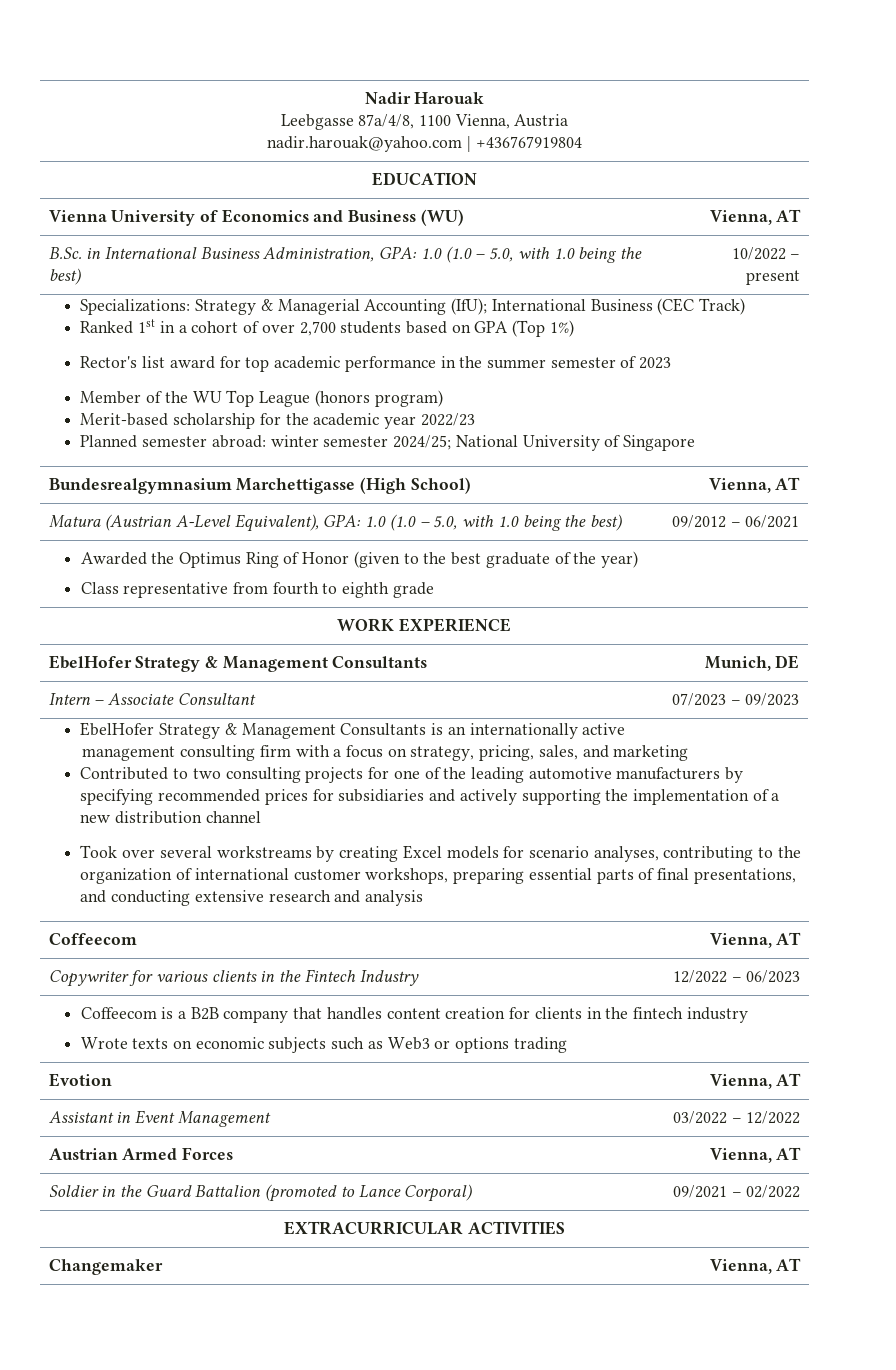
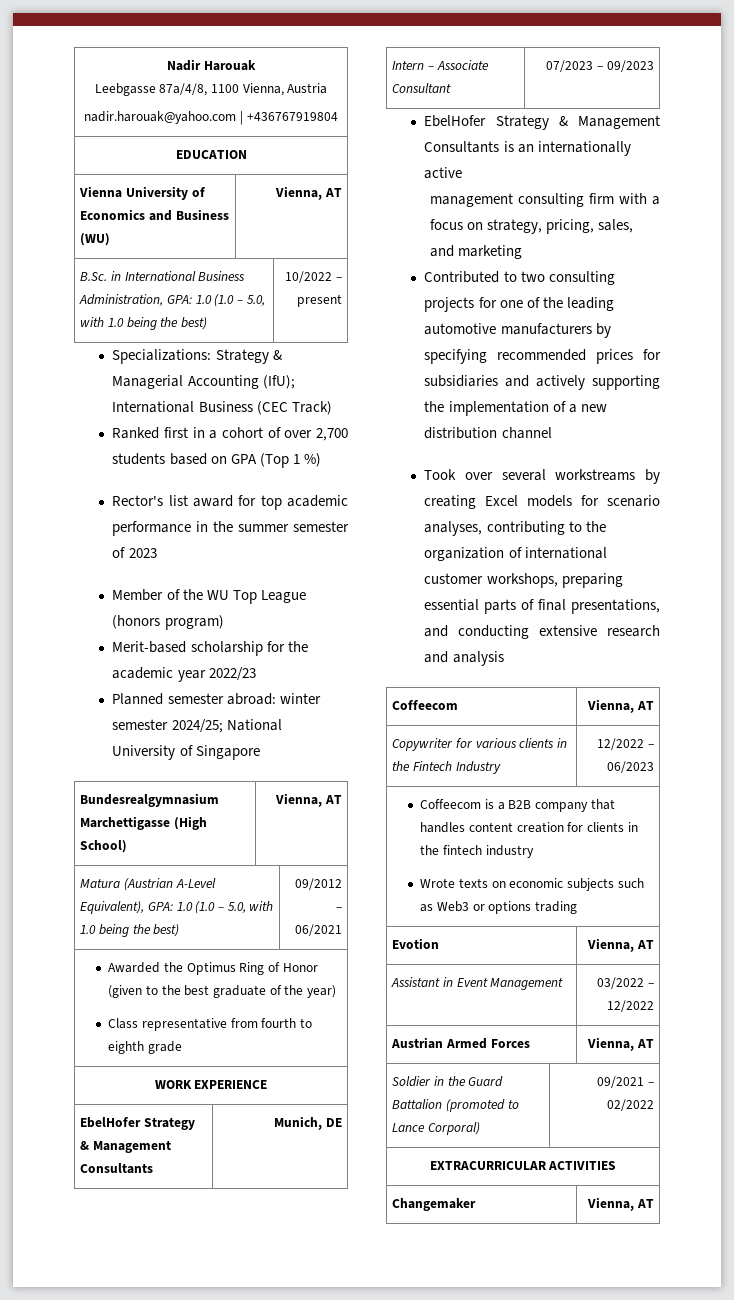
[138,319,156,333] 1st -> [164,427,189,438] first
[549,320,574,337] 1%) -> [292,453,321,467] 1 %)

